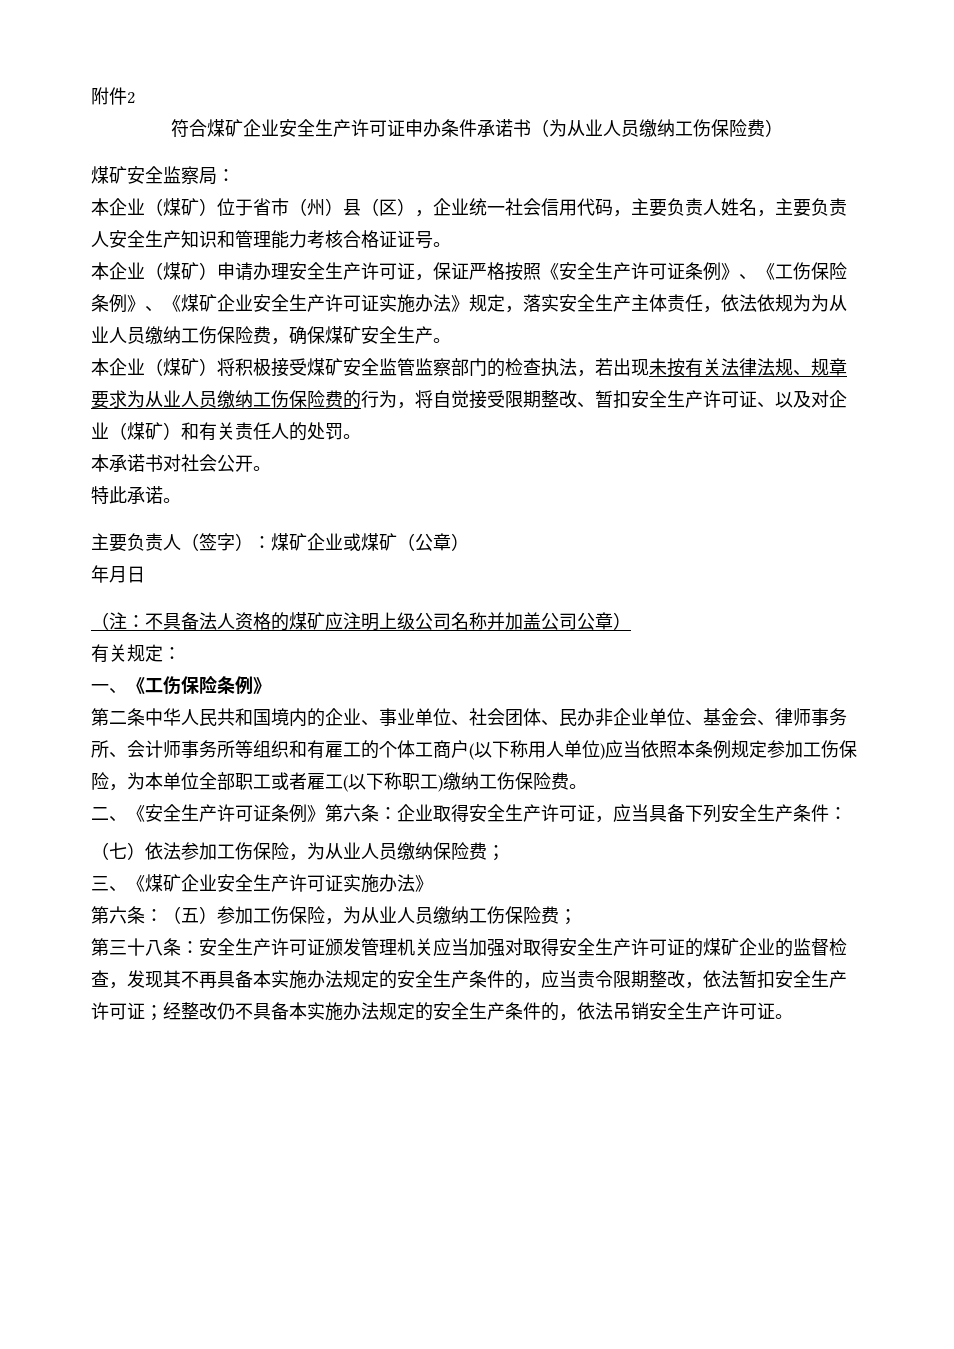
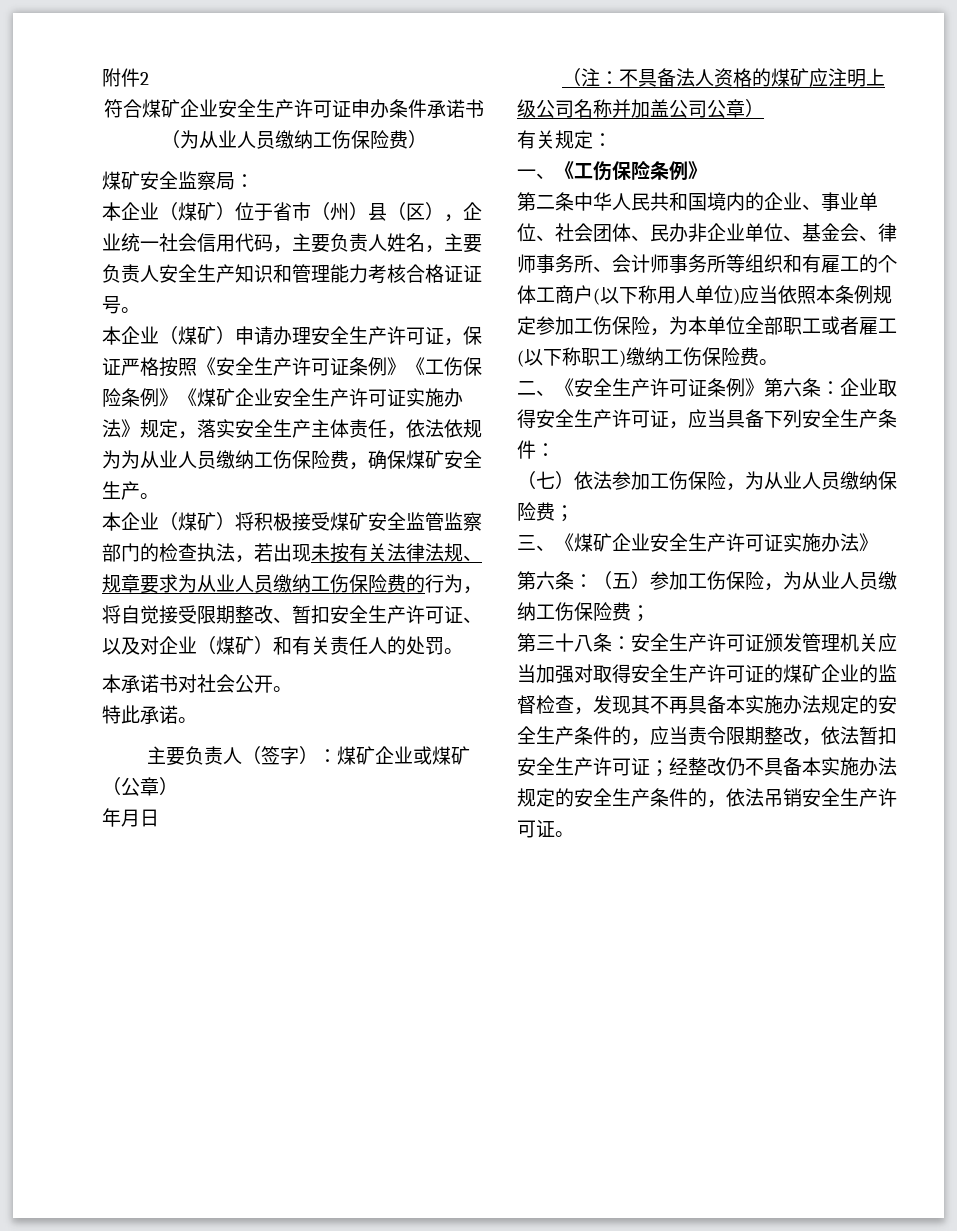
[739,262,847,280] [91,294,163,313] 、《工伤保险条例》、 -> [406,357,482,376] [102,388,178,407] 《工伤保险条例》

